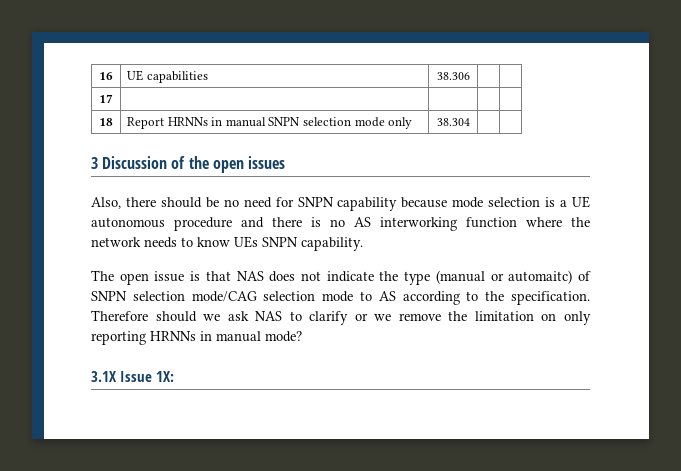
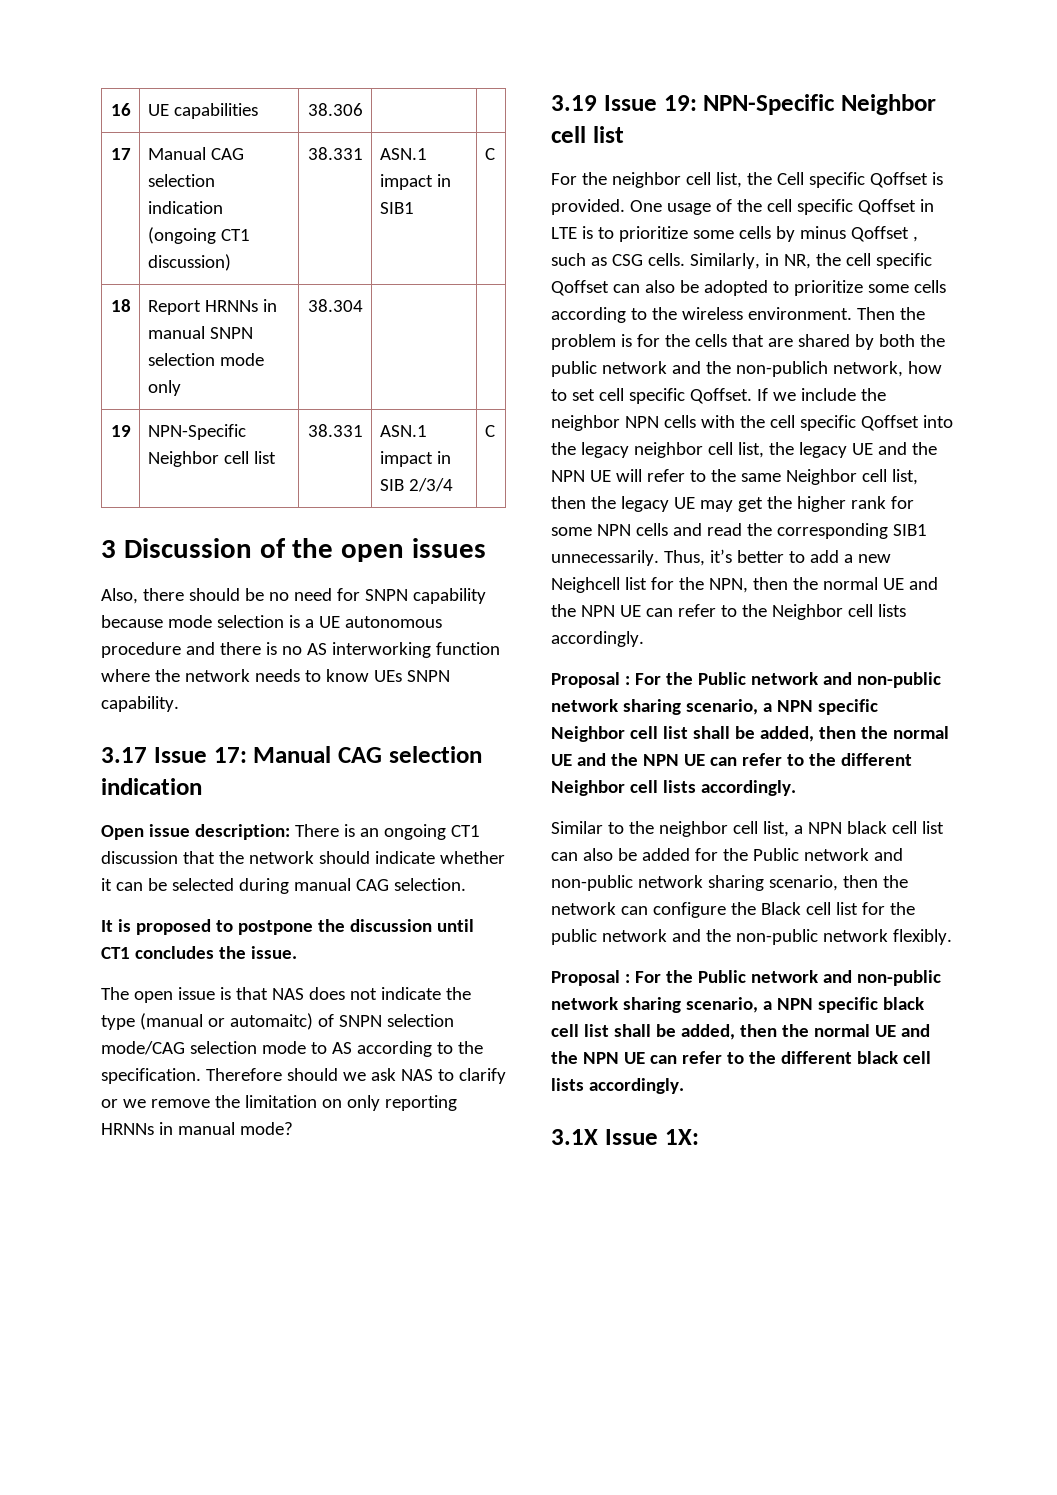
(113, 98) | | | -> [147,147,244,160] [147,174,215,187] [147,201,223,214] [147,227,250,244] [147,254,231,271] [307,147,363,160] [379,148,427,160] [379,174,451,190] [379,202,414,214] [484,148,495,160] Manual CAG selection indication (ongoing CT1 discussion) | 38.331 | ASN.1 impact in SIB1 | C
(470, 122) none -> [110,425,131,437] [147,424,246,440] [147,451,276,467] [307,424,363,437] [379,425,427,437] [379,451,451,467] [379,478,453,492] [484,425,495,437] // 19 | NPN-Specific Neighbor cell list | 38.331 | ASN.1 impact in SIB 2/3/4 | C
(363, 244) none -> [101,746,482,763] [101,778,202,795] [101,824,480,840] [101,851,505,864] [101,878,466,894] [101,919,474,935] [101,946,297,959] // 3.17 Issue 17: Manual CAG selection indication // Open issue description: There is an ongoing CT1 discussion that the network should indicate whether it can be selected during manual CAG selection. // It is proposed to postpone the discussion until CT1 concludes the issue.
(302, 336) none -> [551,94,936,115] [551,126,624,143] [551,172,943,188] [551,199,934,215] [551,226,918,242] [551,253,932,269] [551,280,946,296] [551,307,925,323] [551,334,945,350] [551,361,942,377] [551,388,886,404] [551,415,953,431] [551,442,937,458] [551,469,918,485] [551,496,914,512] [551,523,927,539] [551,549,891,566] [551,577,938,593] [551,604,906,620] [551,631,644,647] [551,672,941,688] [551,699,878,715] [551,726,949,742] [551,753,912,766] [551,780,796,796] [551,821,944,837] [551,848,903,861] [551,875,908,891] [551,902,915,918] [551,929,952,945] [551,970,941,986] [551,997,924,1013] [551,1024,930,1040] [551,1051,931,1064] [551,1078,684,1094] // 3.19 Issue 19: NPN-Specific Neighbor cell list // For the neighbor cell list, the Cell specific Qoffset is provided. One usage of the cell specific Qoffset in LTE is to prioritize some cells by minus Qoffset , such as CSG cells. Similarly, in NR, the cell specific Qoffset can also be adopted to prioritize some cells according to the wireless environment. Then the problem is for the cells that are shared by both the public network and the non-publich network, how to set cell specific Qoffset. If we include the neighbor NPN cells with the cell specific Qoffset into the legacy neighbor cell list, the legacy UE and the NPN UE will refer to the same Neighbor cell list, then the legacy UE may get the higher rank for some NPN cells and read the corresponding SIB1 unnecessarily. Thus, it’s better to add a new Neighcell list for the NPN, then the normal UE and the NPN UE can refer to the Neighbor cell lists accordingly. // Proposal : For the Public network and non-public network sharing scenario, a NPN specific Neighbor cell list shall be added, then the normal UE and the NPN UE can refer to the different Neighbor cell lists accordingly. // Similar to the neighbor cell list, a NPN black cell list can also be added for the Public network and non-public network sharing scenario, then the network can configure the Black cell list for the public network and the non-public network flexibly. // Proposal : For the Public network and non-public network sharing scenario, a NPN specific black cell list shall be added, then the normal UE and the NPN UE can refer to the different black cell lists accordingly.

